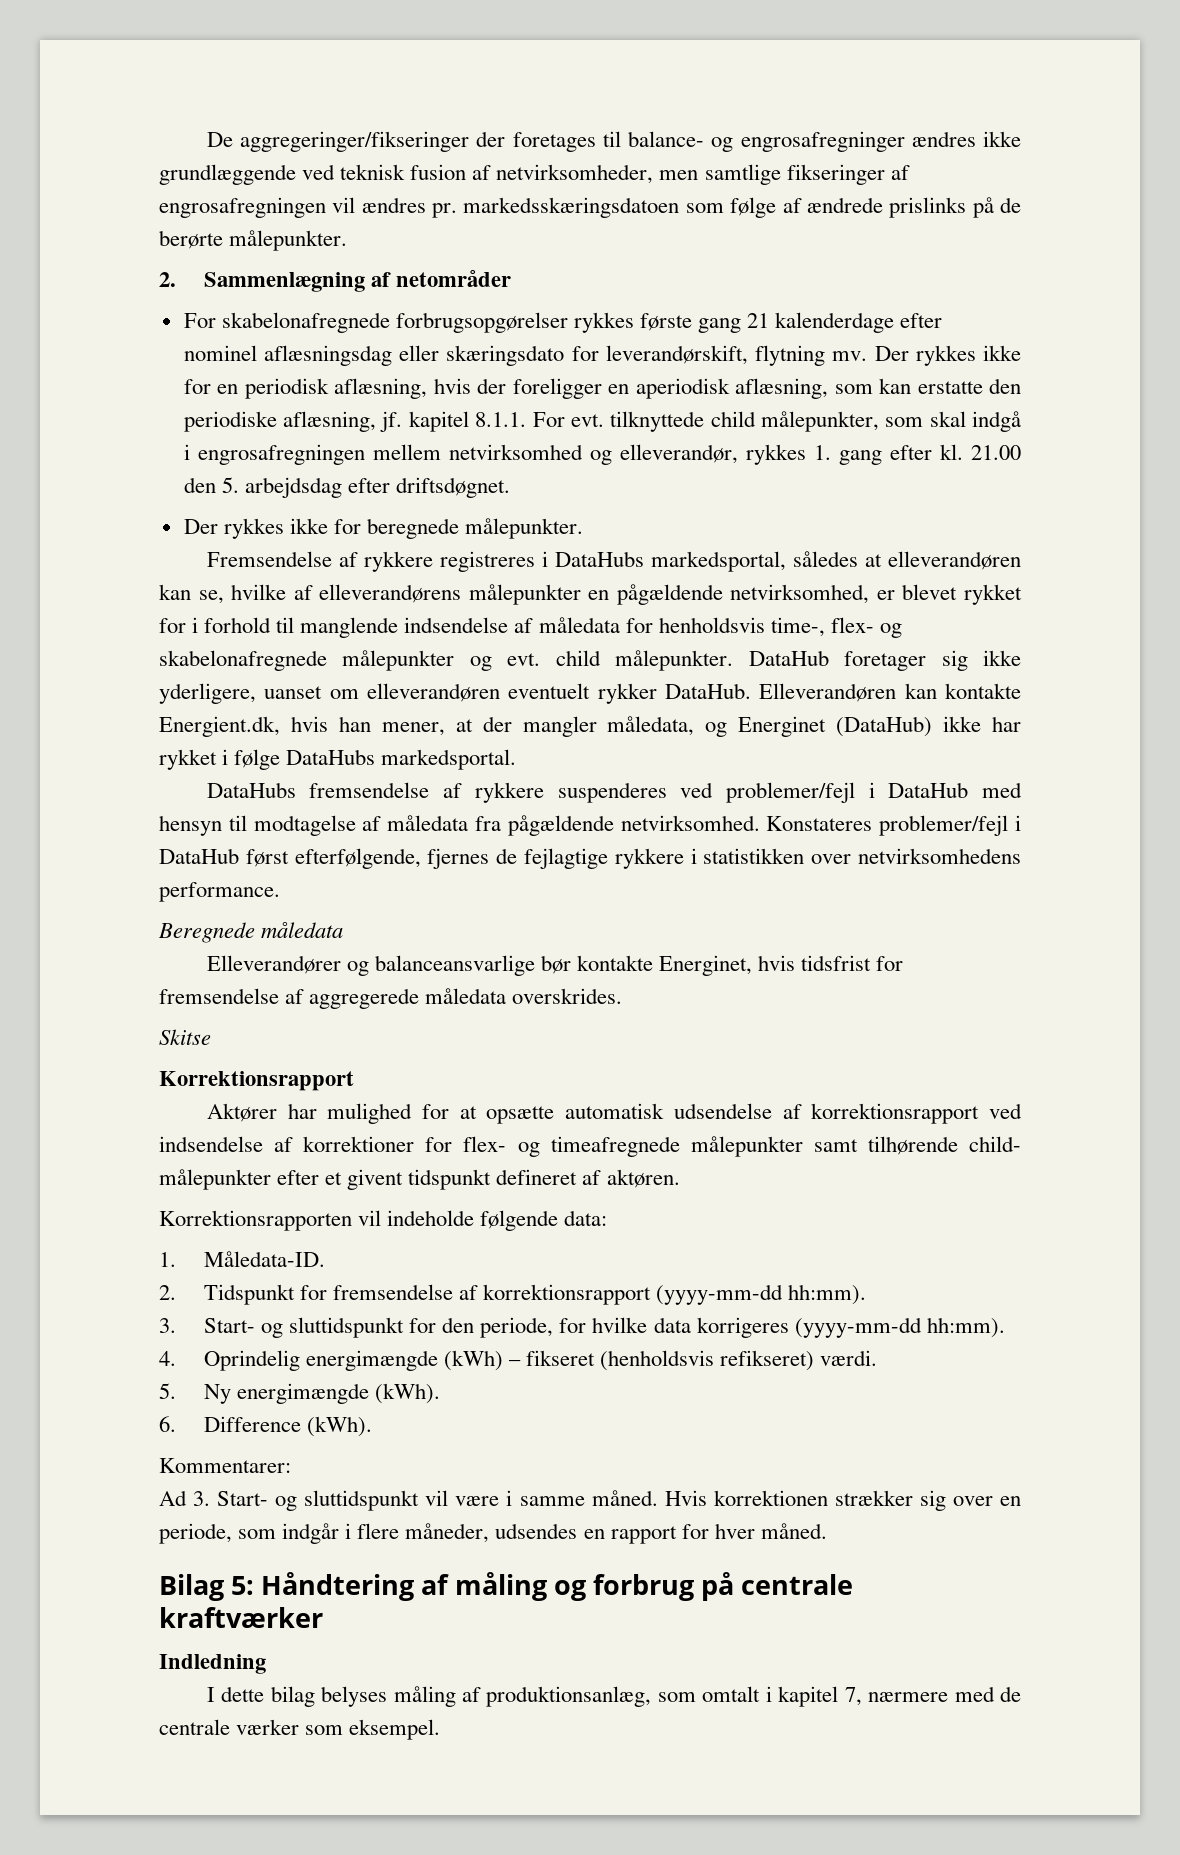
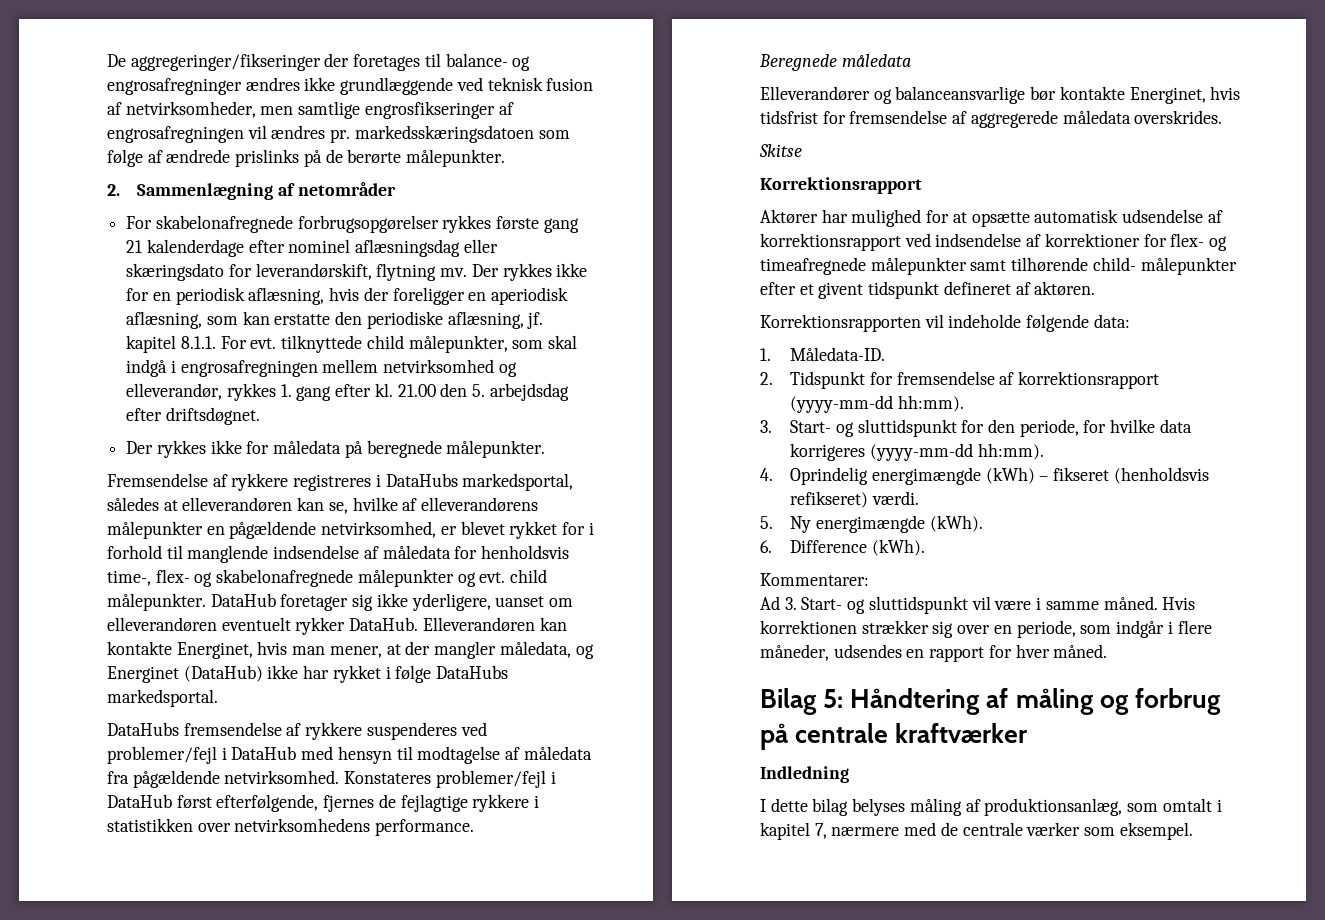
[786,164,885,185] fikseringer -> [364,101,495,119] engrosfikseringer
(361, 526) none -> [273,440,363,458] måledata på
[159,716,371,737] Energient.dk, hvis han -> [176,641,326,659] Energinet, hvis man

